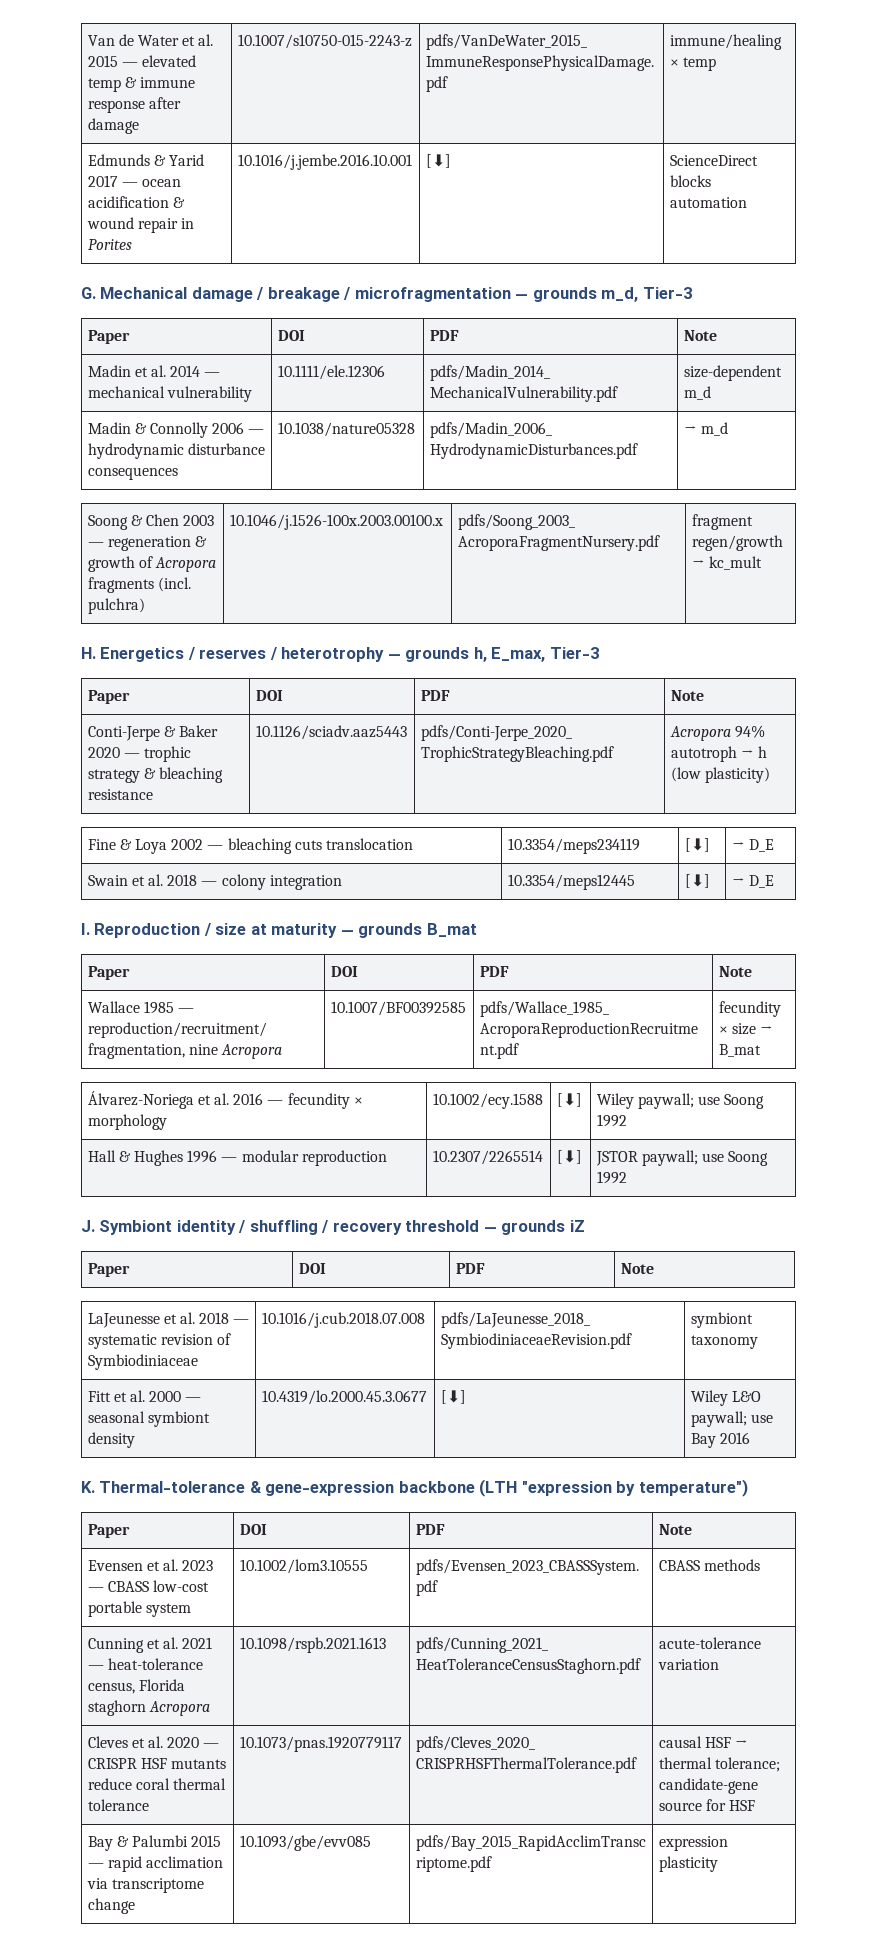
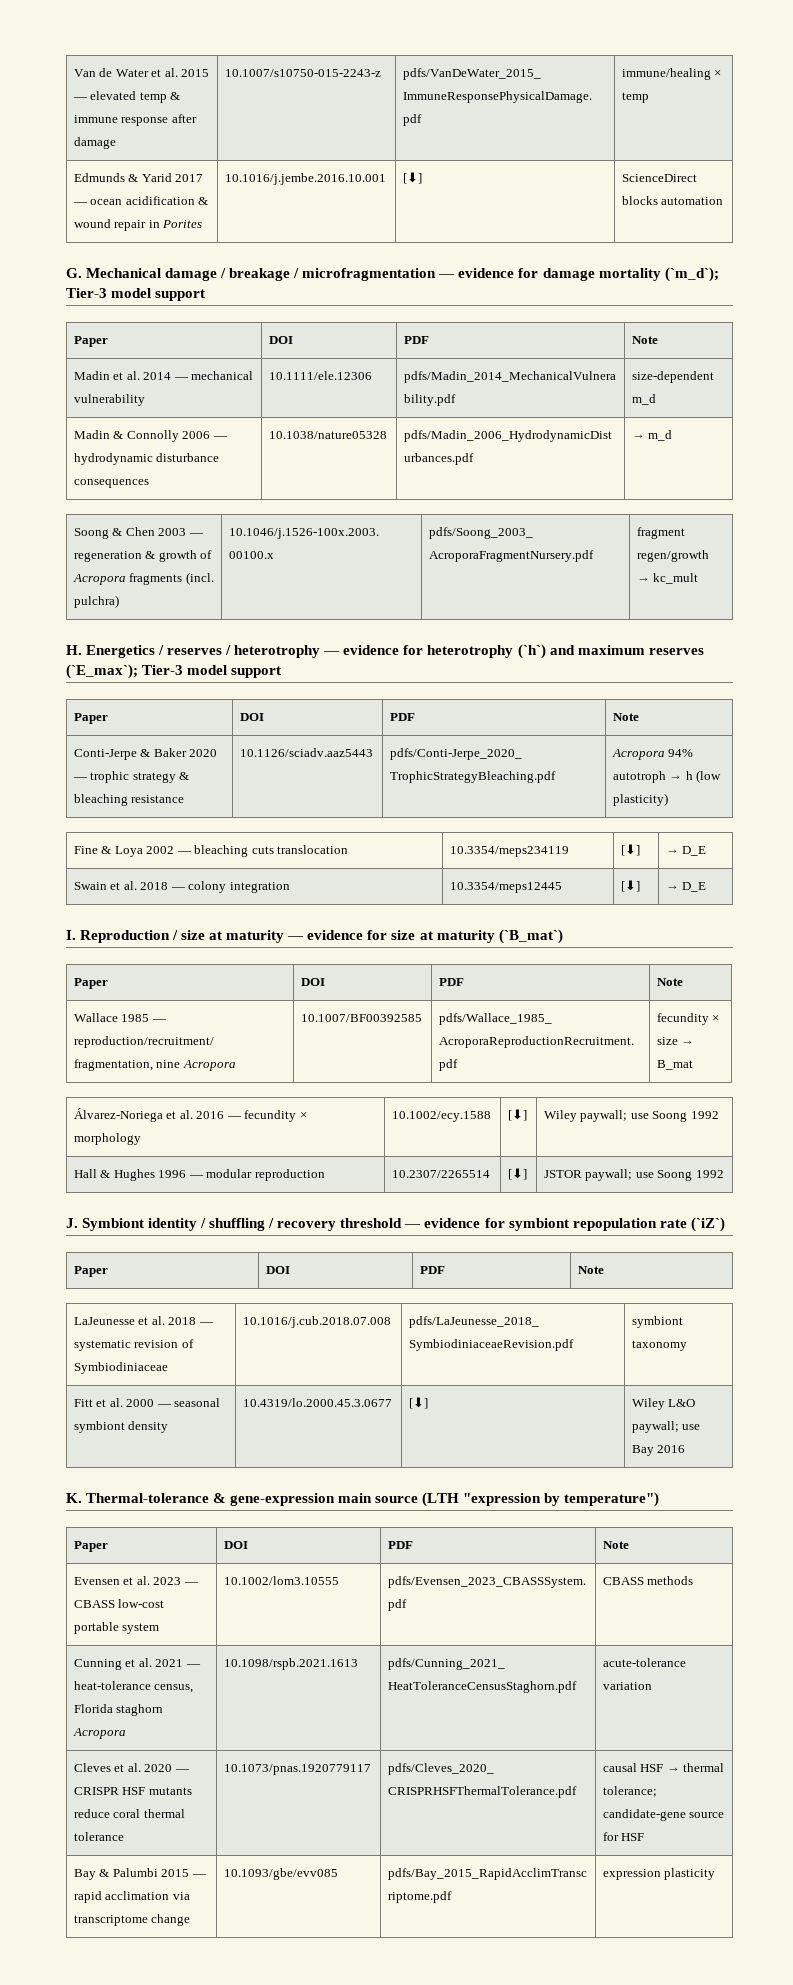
[532,287,692,302] grounds m_d, Tier-3 -> [458,267,719,282] [66,288,206,301] evidence for damage mortality (`m_d`); Tier-3 model support
[405,647,599,662] grounds h, E_max, Tier-3 -> [343,644,704,659] [66,664,282,679] evidence for heterotrophy (`h`) and maximum reserves (`E_max`); Tier-3 model support
[358,923,477,938] grounds B_mat -> [307,929,563,944] evidence for size at maturity (`B_mat`)
[501,1220,585,1235] grounds iZ -> [424,1217,725,1232] evidence for symbiont repopulation rate (`iZ`)
[398,1481,475,1493] backbone -> [338,1493,419,1503] main source

